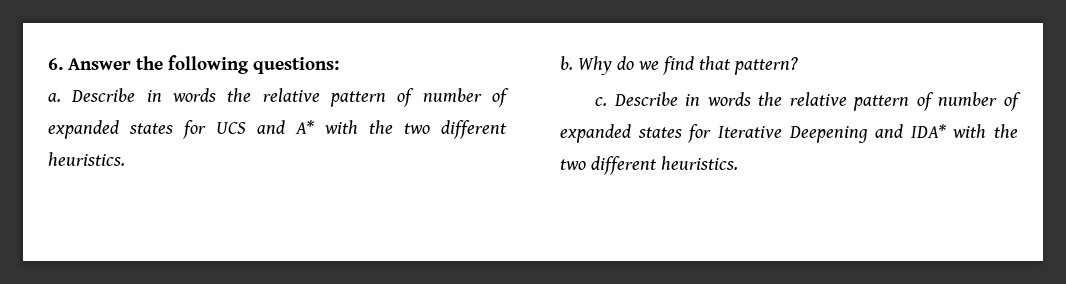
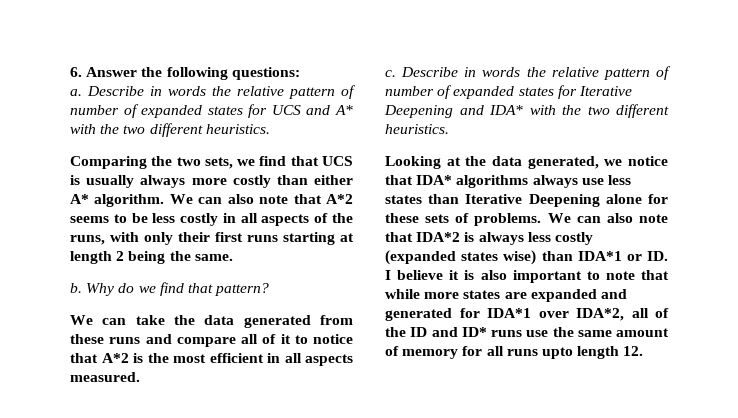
(125, 159) none -> [70,156,353,169] [70,175,353,188] [70,194,353,207] [70,213,353,226] [70,232,354,245] [70,251,233,264] // Comparing the two sets, we find that UCS is usually always more costly than either A* algorithm. We can also note that A*2 seems to be less costly in all aspects of the runs, with only their first runs starting at length 2 being the same.
(798, 66) none -> [70,315,353,328] [70,334,353,347] [70,353,353,366] [70,372,140,382] // We can take the data generated from these runs and compare all of it to notice that A*2 is the most efficient in all aspects measured.
(738, 163) none -> [385,156,668,169] [385,175,631,188] [385,194,668,207] [385,213,668,226] [385,232,593,245] [385,250,668,265] [385,270,669,283] [385,289,627,302] [385,308,669,321] [385,327,669,337] [385,346,644,359] // Looking at the data generated, we notice that IDA* algorithms always use less states than Iterative Deepening alone for these sets of problems. We can also note that IDA*2 is always less costly (expanded states wise) than IDA*1 or ID. I believe it is also important to note that while more states are expanded and generated for IDA*1 over IDA*2, all of the ID and ID* runs use the same amount of memory for all runs upto length 12.

